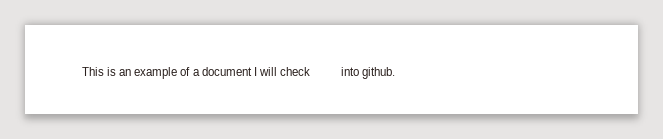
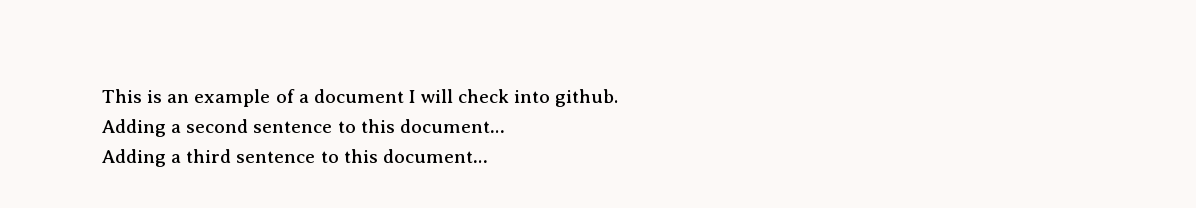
(396, 73) none -> [102,119,505,137] [102,149,488,167] // Adding a second sentence to this document… // Adding a third sentence to this document…

